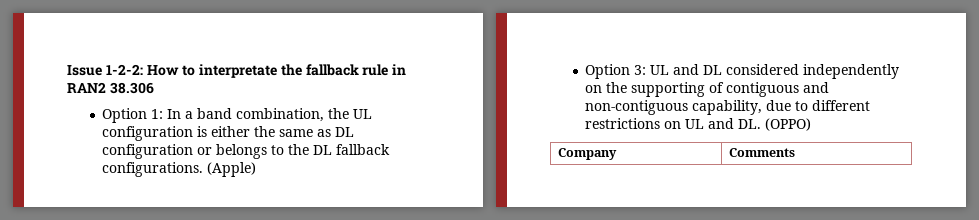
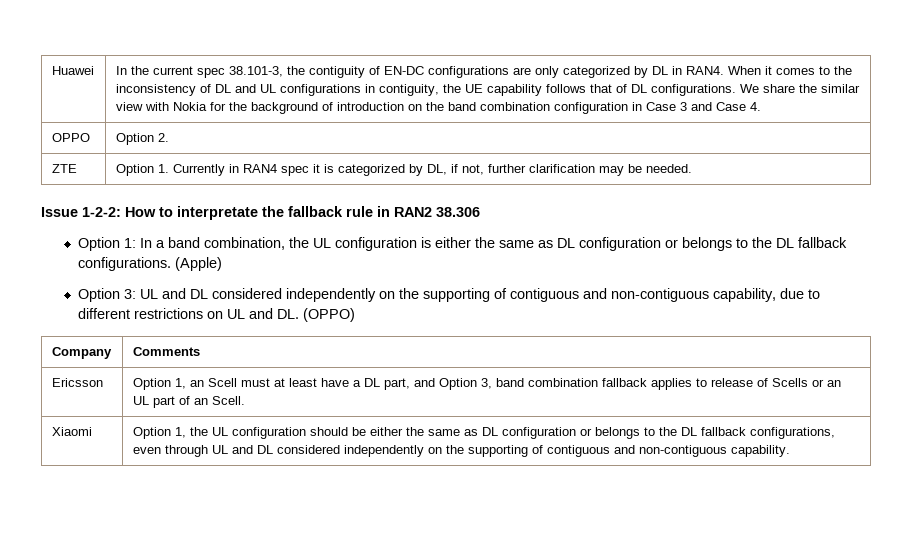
(67, 70) none -> [51,66,94,75] [115,66,852,78] [115,84,860,96] [115,102,761,114] [51,133,90,142] [115,133,169,145] [51,164,77,173] [115,164,692,176] Huawei | In the current spec 38.101-3, the contiguity of EN-DC configurations are only categorized by DL in RAN4. When it comes to the inconsistency of DL and UL configurations in contiguity, the UE capability follows that of DL configurations. We share the similar view with Nokia for the background of introduction on the band combination configuration in Case 3 and Case 4. // OPPO | Option 2. // ZTE | Option 1. Currently in RAN4 spec it is categorized by DL, if not, further clarification may be needed. //
(796, 152) none -> [51,378,103,387] [132,378,841,390] [132,396,245,408] [51,427,92,436] [132,427,835,439] [132,445,790,457] // Ericsson | Option 1, an Scell must at least have a DL part, and Option 3, band combination fallback applies to release of Scells or an UL part of an Scell. // Xiaomi | Option 1, the UL configuration should be either the same as DL configuration or belongs to the DL fallback configurations, even through UL and DL considered independently on the supporting of contiguous and non-contiguous capability.

